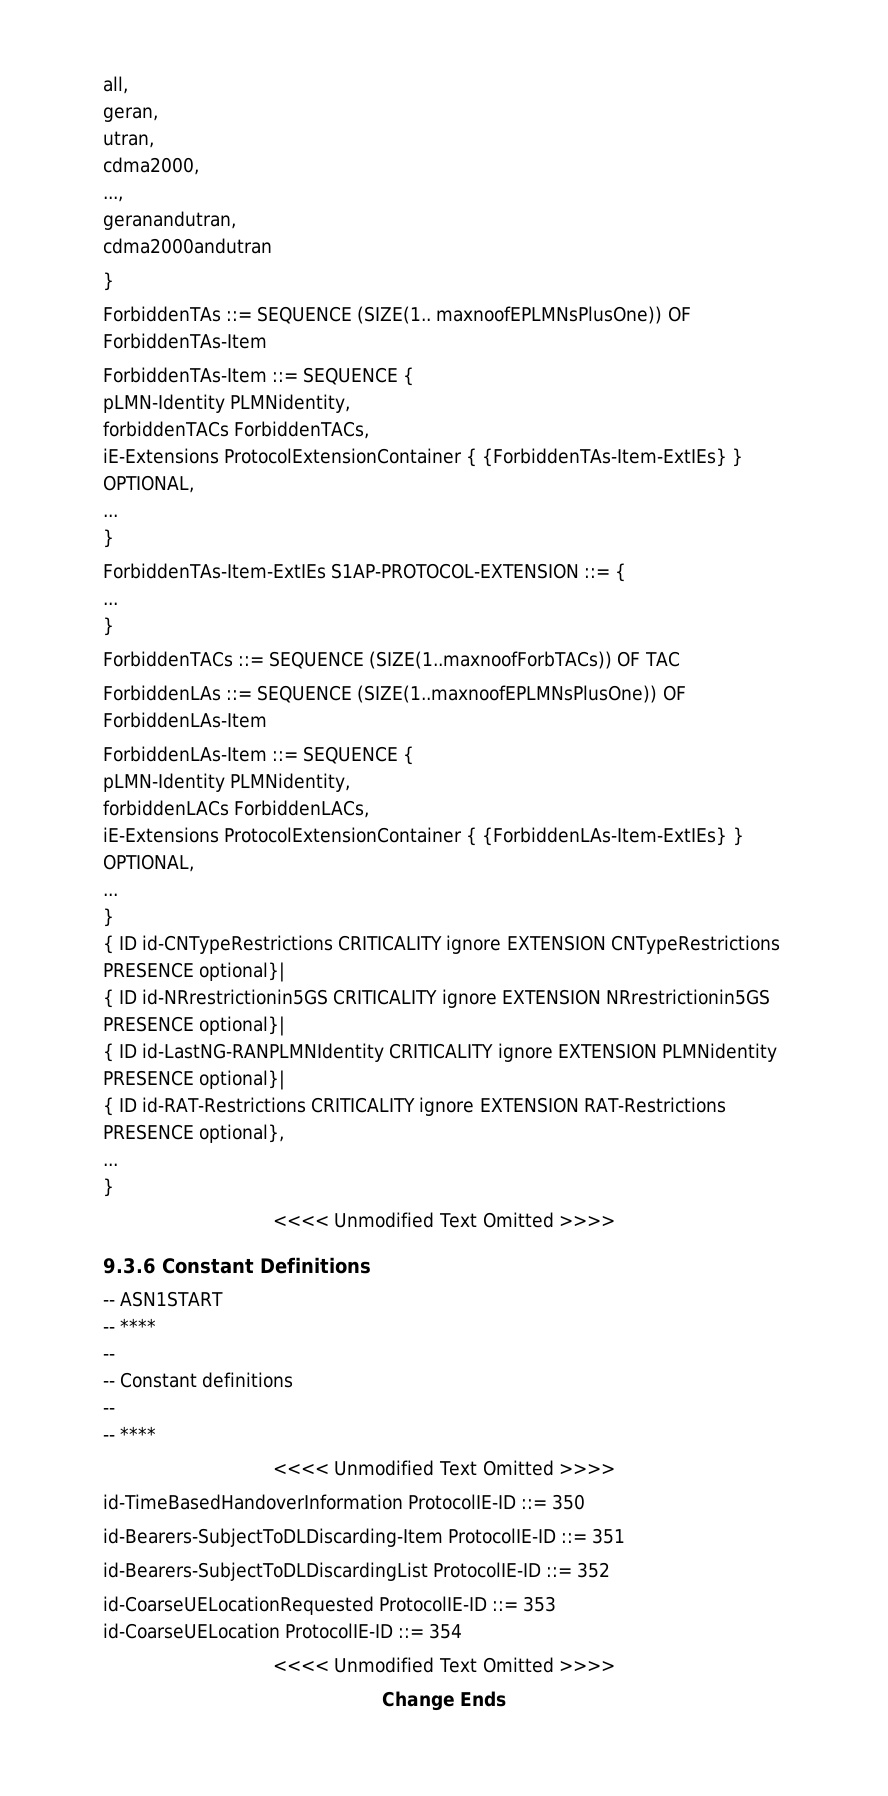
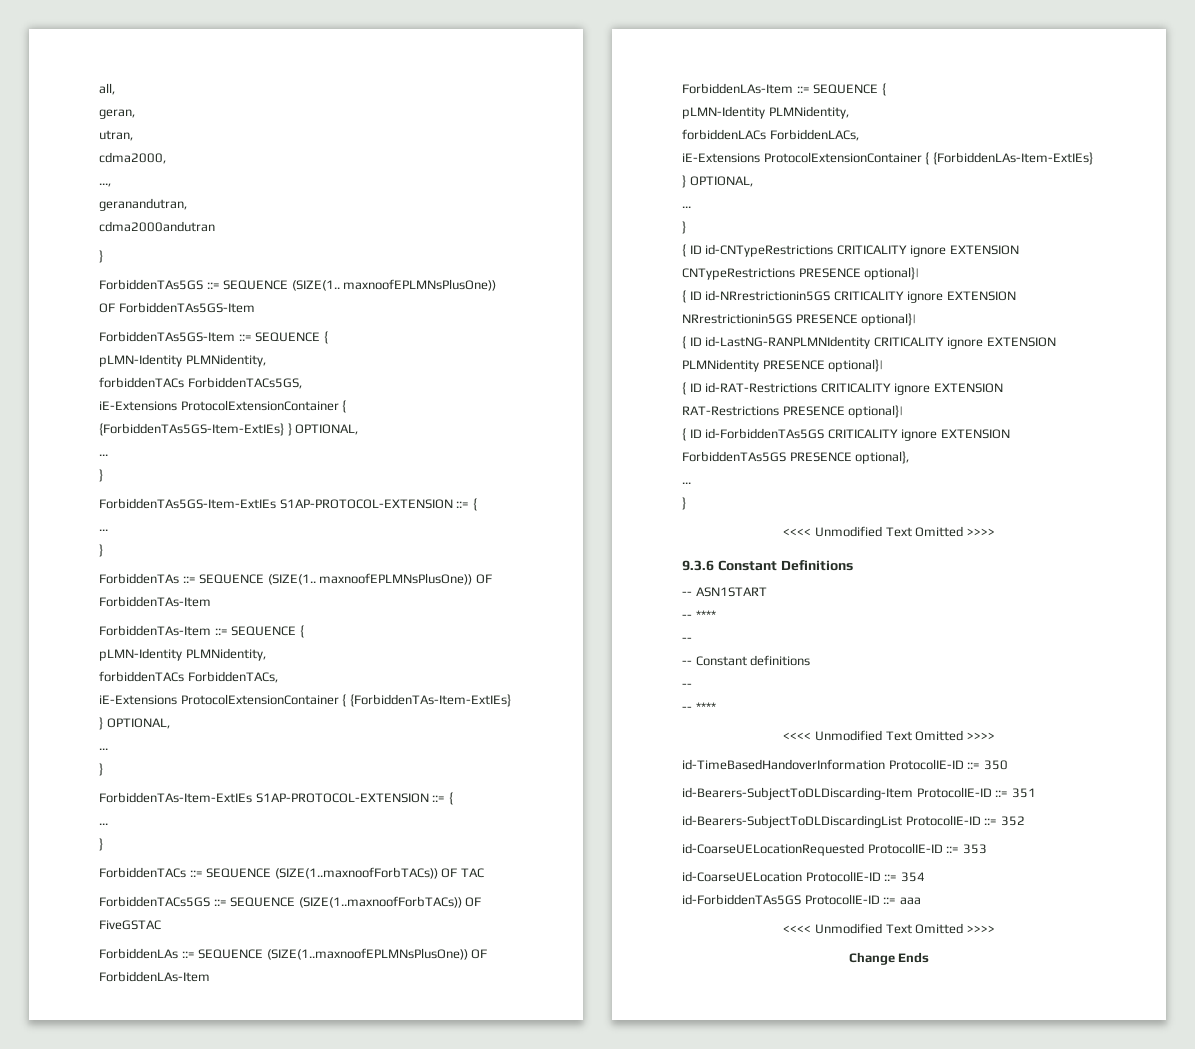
(114, 281) none -> [99,279,497,291] [99,302,255,313] [99,331,328,344] [99,354,266,367] [99,377,302,389] [99,400,347,413] [99,423,359,436] [99,454,108,456] [99,469,103,482] [99,498,477,511] [99,529,108,531] [99,544,103,557] // ForbiddenTAs5GS ::= SEQUENCE (SIZE(1.. maxnoofEPLMNsPlusOne)) OF ForbiddenTAs5GS-Item // ForbiddenTAs5GS-Item ::= SEQUENCE { // pLMN-Identity PLMNidentity, // forbiddenTACs ForbiddenTACs5GS, // iE-Extensions ProtocolExtensionContainer { {ForbiddenTAs5GS-Item-ExtIEs} } OPTIONAL, // ... // } // ForbiddenTAs5GS-Item-ExtIEs S1AP-PROTOCOL-EXTENSION ::= { // ... // }
(680, 659) none -> [99,896,482,908] [99,920,161,930] // ForbiddenTACs5GS ::= SEQUENCE (SIZE(1..maxnoofForbTACs)) OF FiveGSTAC
(194, 1132) none -> [848,405,904,418] [682,428,1010,441] [682,451,852,462] optional}| // { ID id-ForbiddenTAs5GS CRITICALITY ignore EXTENSION ForbiddenTAs5GS PRESENCE
(463, 1631) none -> [682,894,921,905] // id-ForbiddenTAs5GS ProtocolIE-ID ::= aaa

